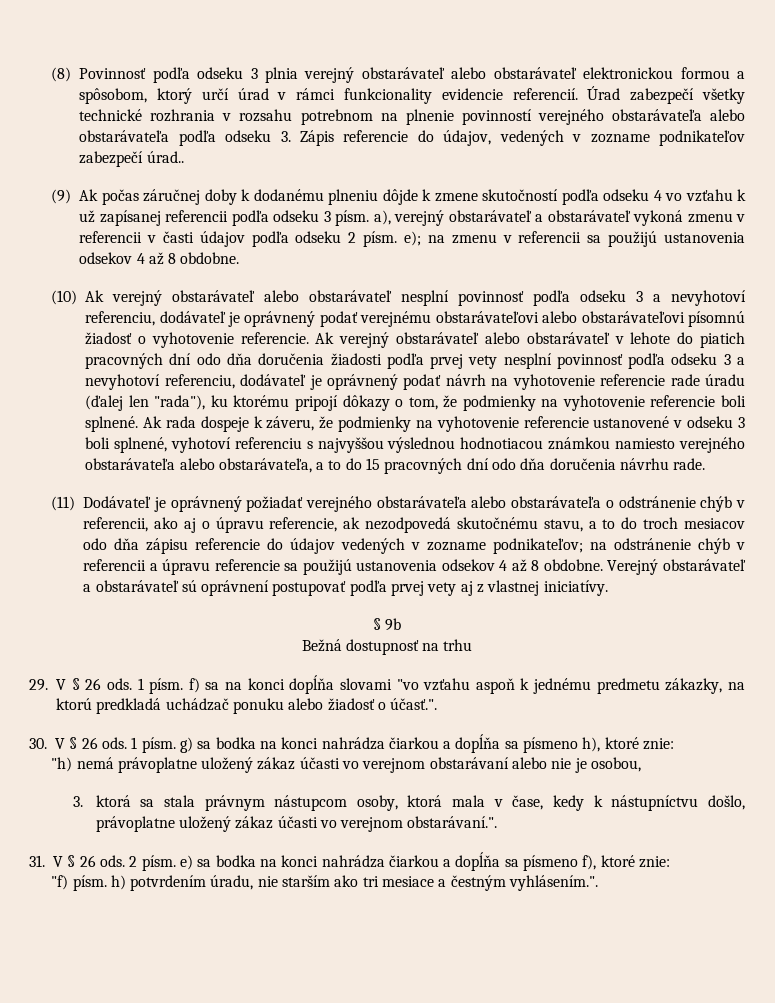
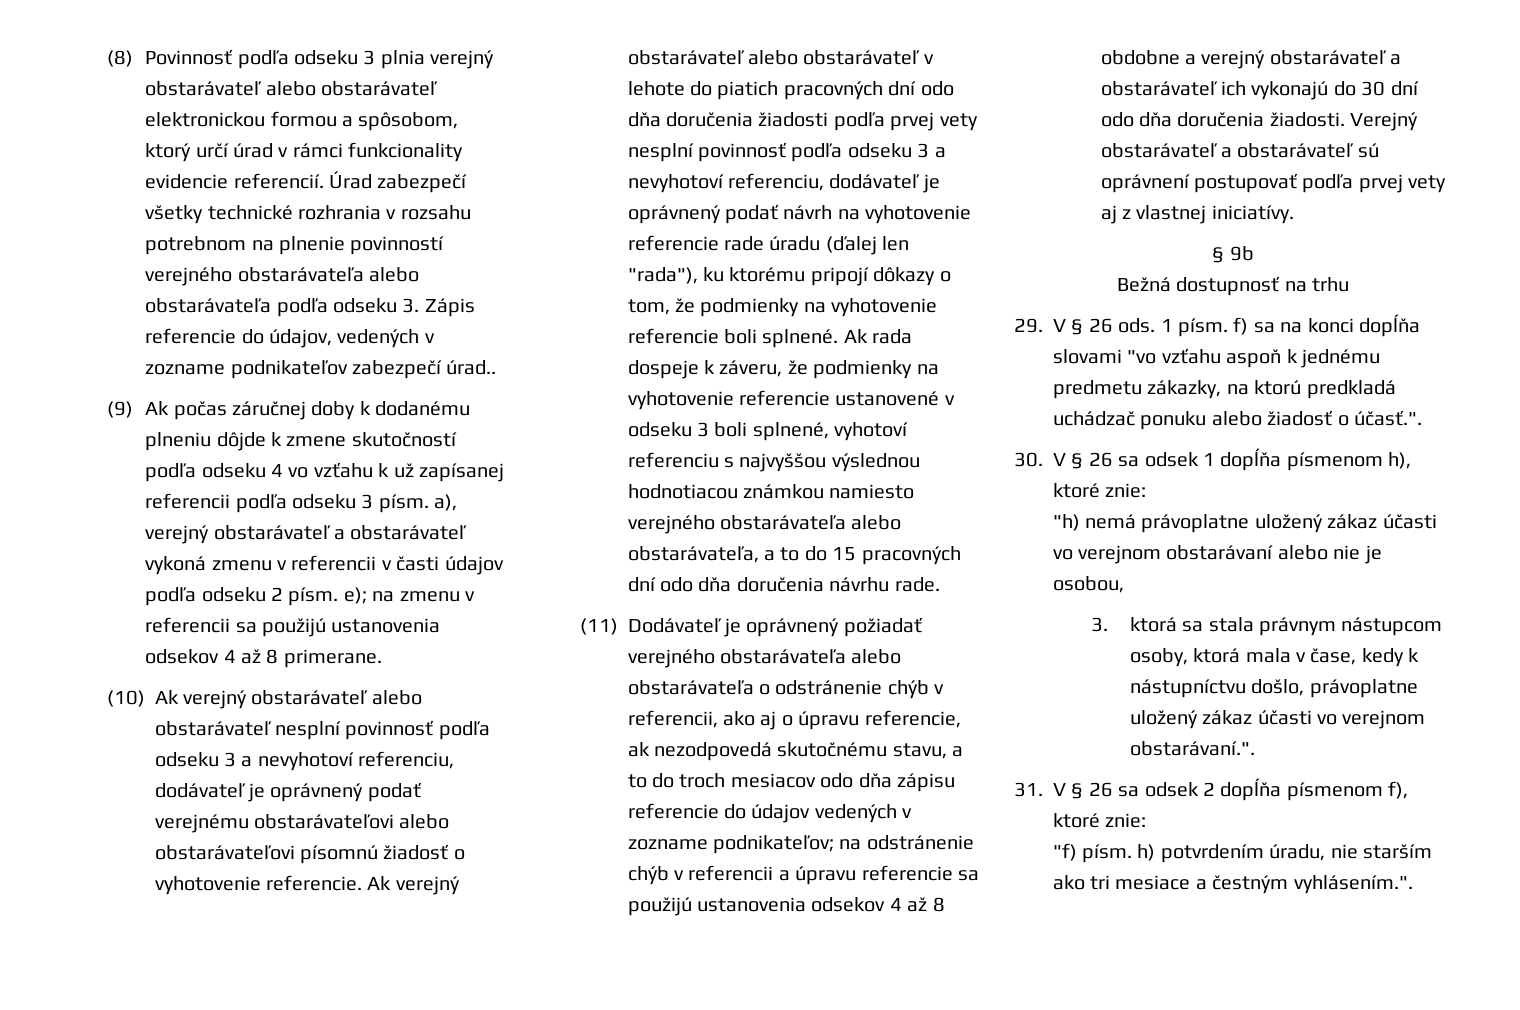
[180,252,240,264] obdobne. -> [283,649,382,668] primerane.
[543,559,603,571] obdobne. -> [1100,50,1402,69] [1100,81,1419,100] [1100,112,1345,127] obdobne a verejný obstarávateľ a obstarávateľ ich vykonajú do 30 dní odo dňa doručenia žiadosti.
[101,734,579,753] ods. 1 písm. g) sa bodka na konci nahrádza čiarkou a dopĺňa sa písmeno -> [1118,448,1383,471] sa odsek 1 dopĺňa písmenom
[99,852,579,871] ods. 2 písm. e) sa bodka na konci nahrádza čiarkou a dopĺňa sa písmeno -> [1118,778,1383,801] sa odsek 2 dopĺňa písmenom

